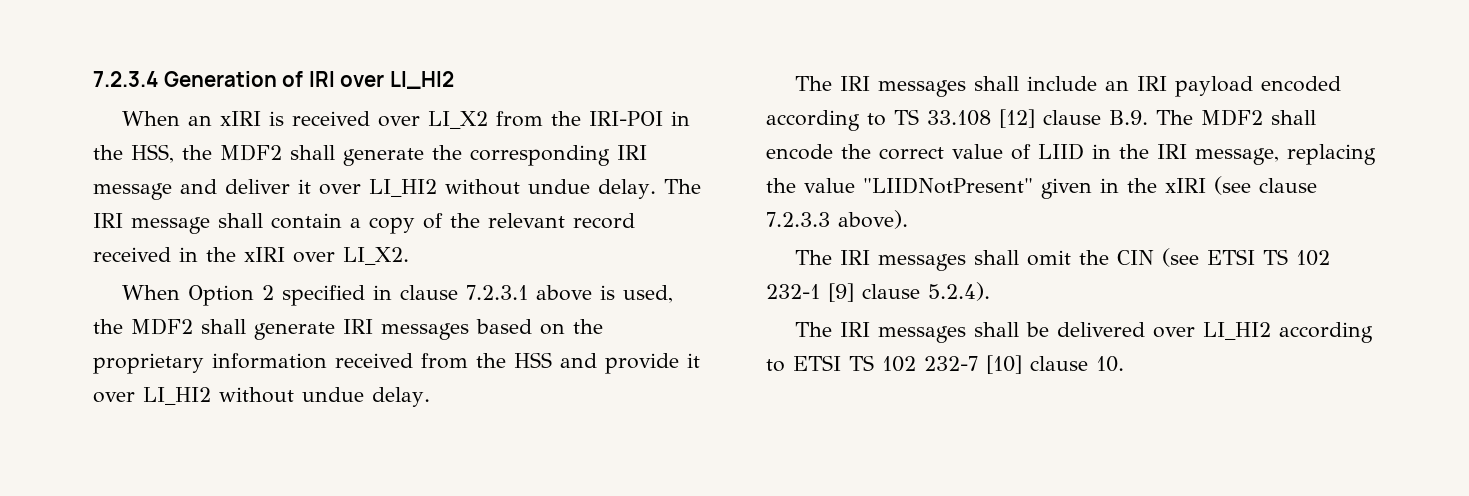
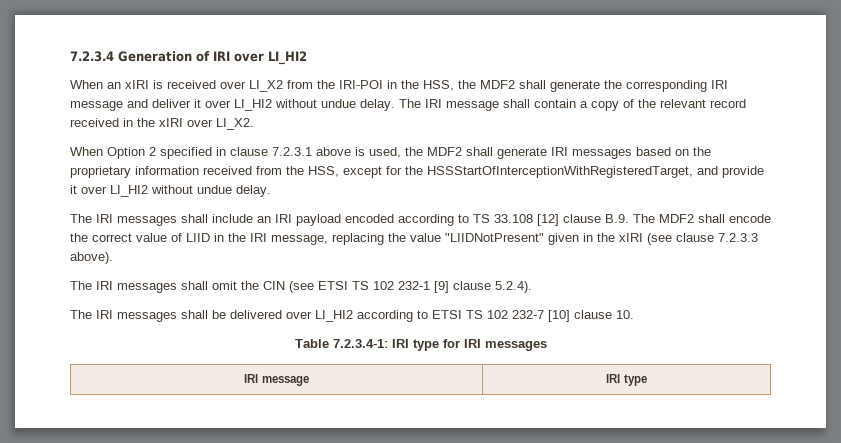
[514,352,552,368] HSS -> [308,166,693,178] HSS, except for the HSSStartOfInterceptionWithRegisteredTarget,
(1124, 364) none -> [294,339,547,351] [244,374,309,386] [606,374,647,386] // Table 7.2.3.4-1: IRI type for IRI messages // IRI message | IRI type

